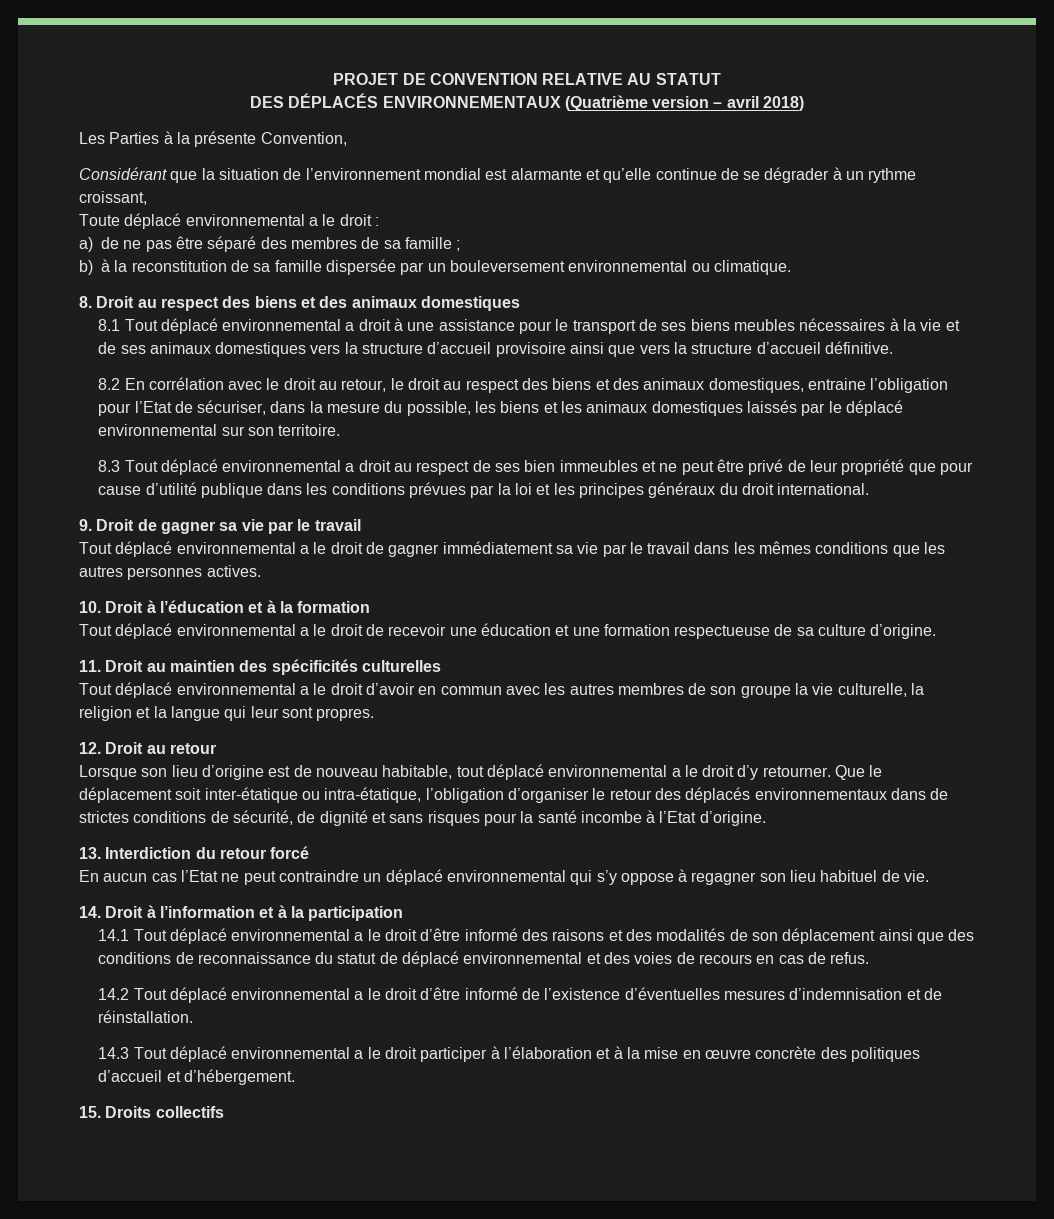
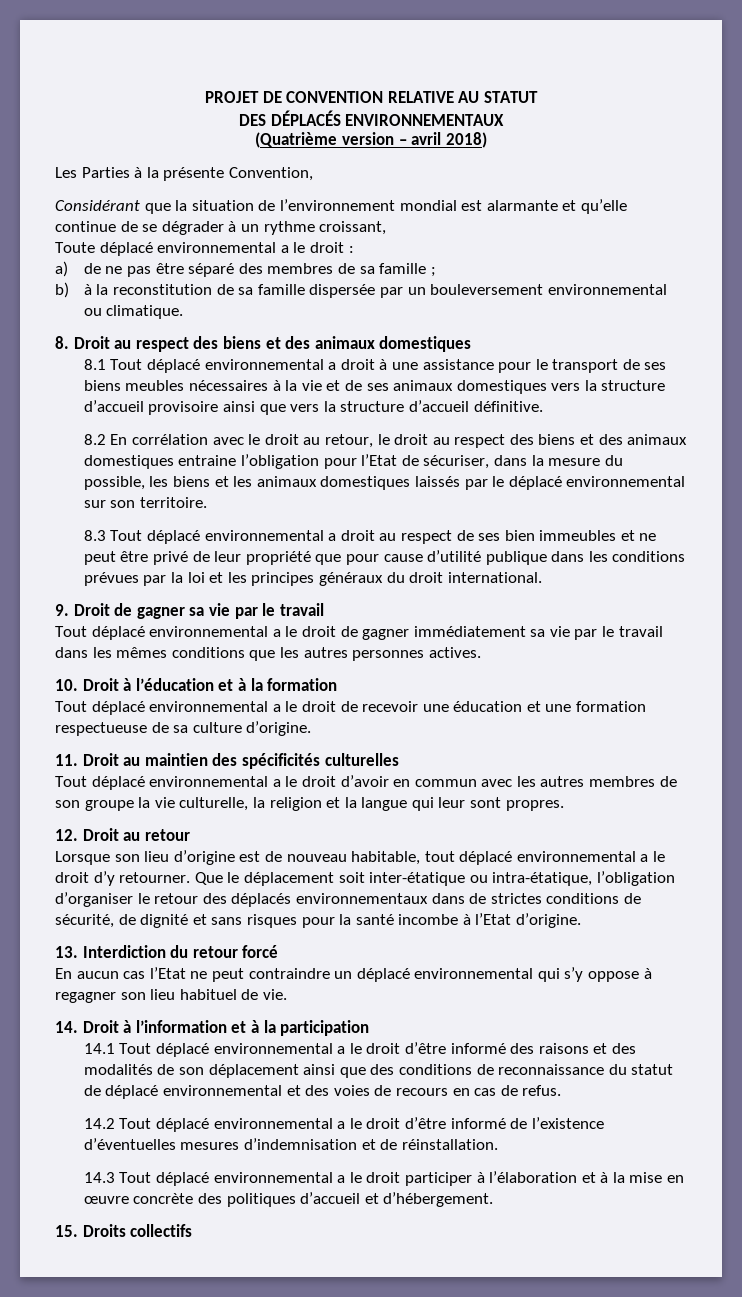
(561, 102) none -> (505, 120) //
[708,378,804,393] domestiques, -> [83,455,174,469] domestiques

